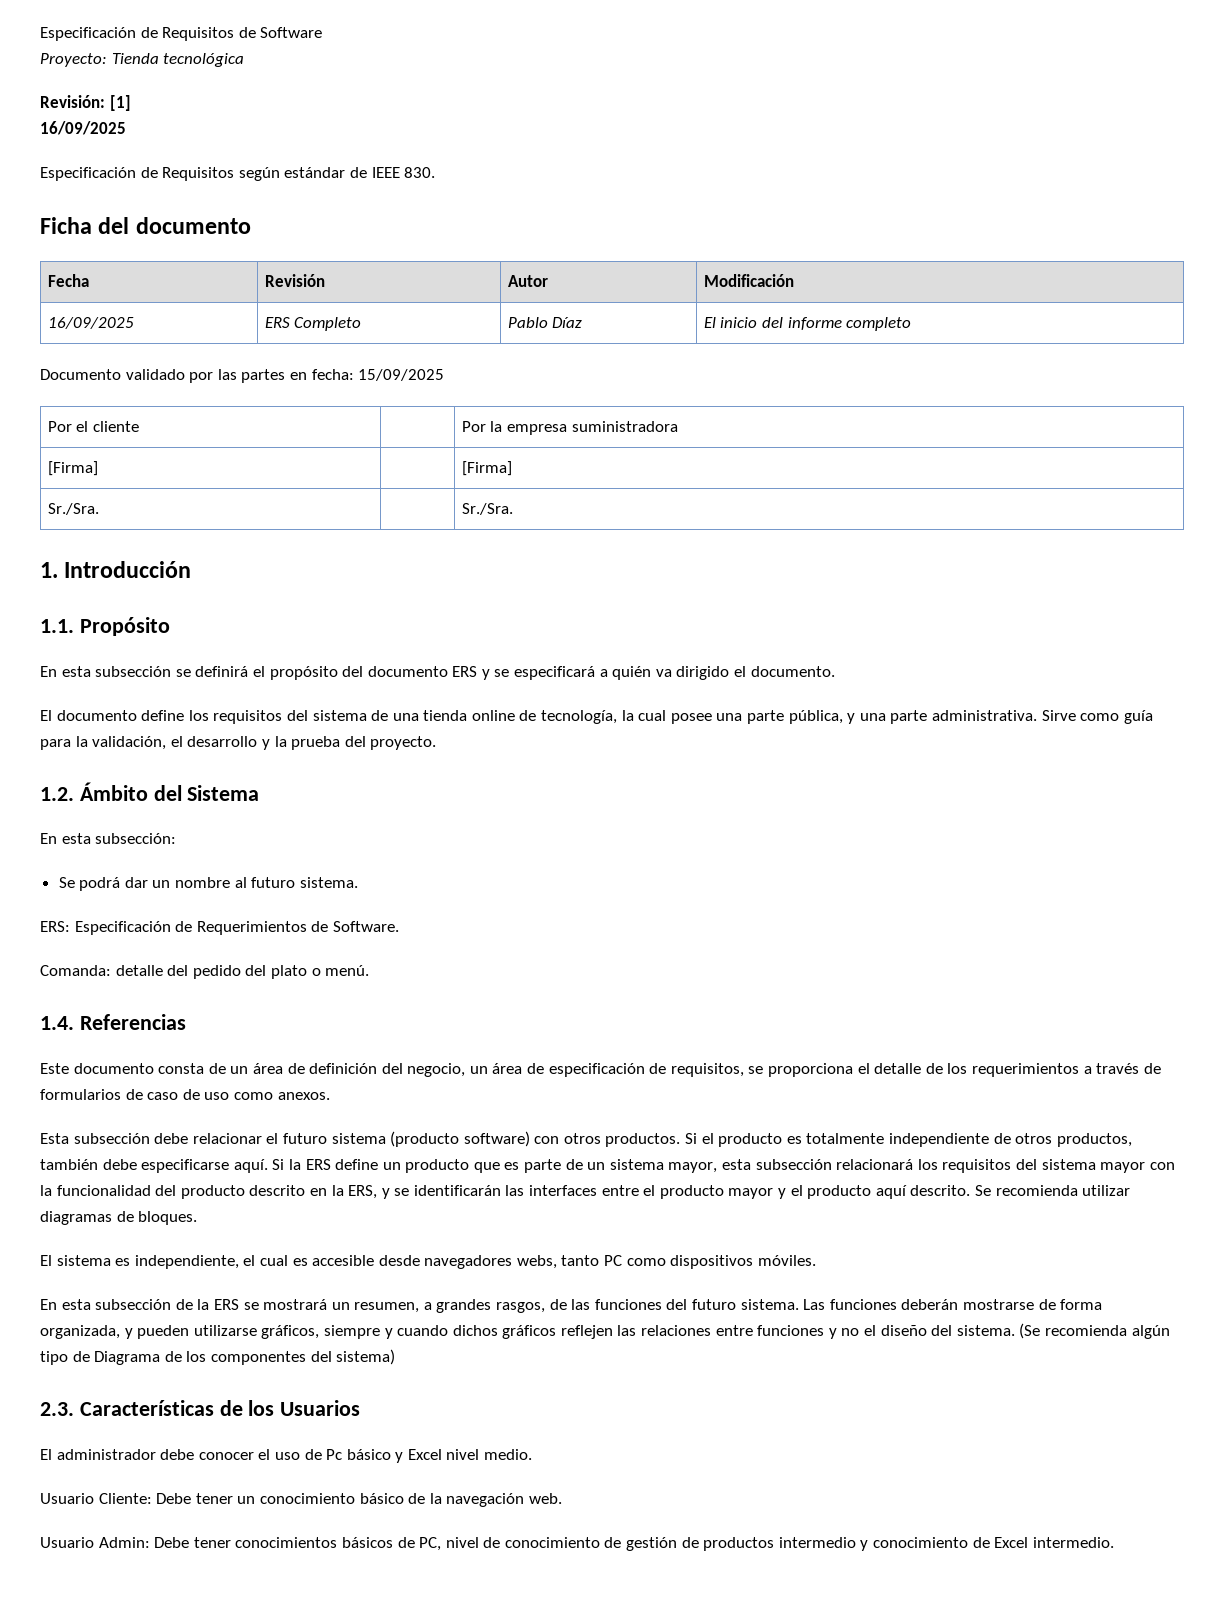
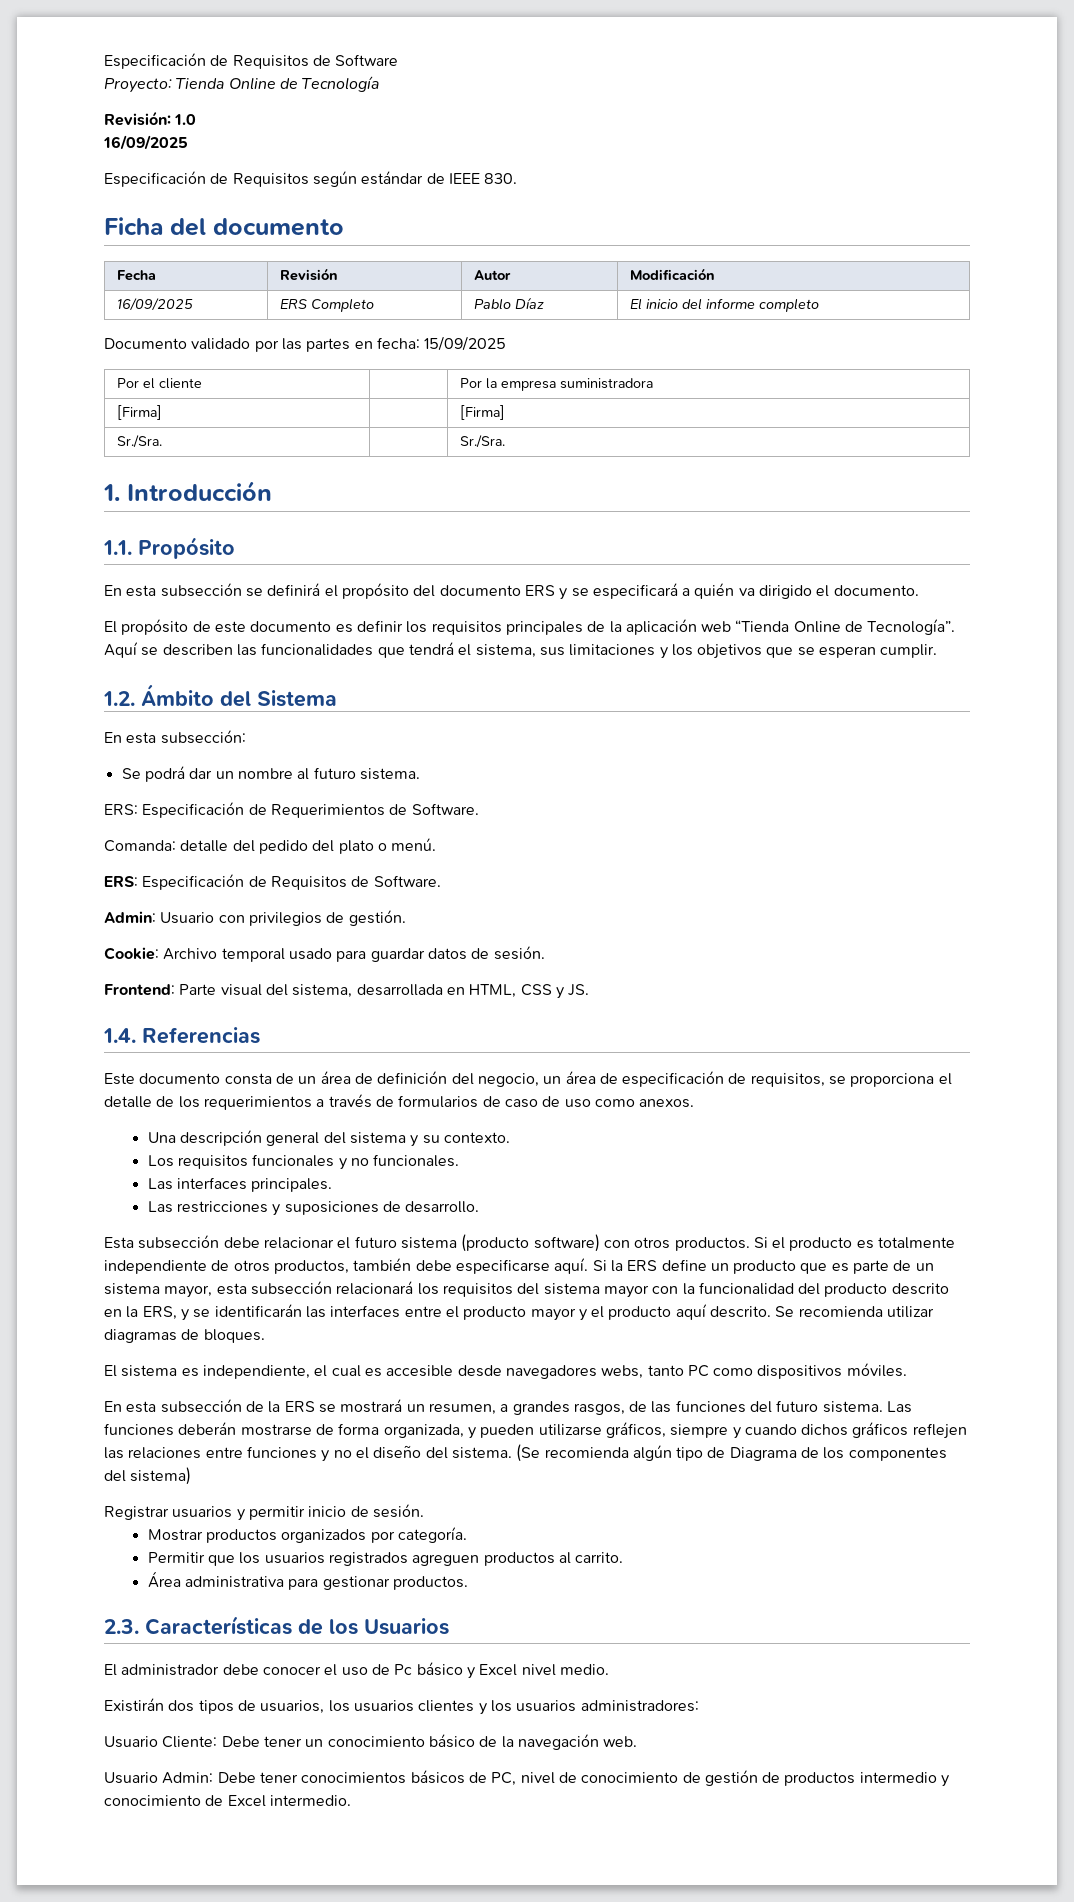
[163,53,245,67] tecnológica -> [228,76,380,92] Online de Tecnología
[109,95,131,111] [1] -> [174,114,197,125] 1.0
[56,710,1153,724] [40,736,437,750] documento define los requisitos del sistema de una tienda online de tecnología, la cual posee una parte pública, y una parte administrativa. Sirve como guía para la validación, el desarrollo y la prueba del proyecto. -> [121,619,956,635] [104,642,938,659] propósito de este documento es definir los requisitos principales de la aplicación web “Tienda Online de Tecnología”. Aquí se describen las funcionalidades que tendrá el sistema, sus limitaciones y los objetivos que se esperan cumplir.
(370, 970) none -> [104,874,441,890] [104,910,406,926] [104,946,545,962] [104,984,590,999] // ERS: Especificación de Requisitos de Software. // Admin: Usuario con privilegios de gestión. // Cookie: Archivo temporal usado para guardar datos de sesión. // Frontend: Parte visual del sistema, desarrollada en HTML, CSS y JS.
(330, 1096) none -> [147,1130,511,1147] [147,1154,460,1170] [147,1177,333,1192] [147,1201,480,1216] // Una descripción general del sistema y su contexto. // Los requisitos funcionales y no funcionales. // Las interfaces principales. // Las restricciones y suposiciones de desarrollo.
(396, 1357) none -> [104,1504,424,1521] [147,1527,468,1543] [147,1552,624,1566] [147,1571,469,1590] // Registrar usuarios y permitir inicio de sesión. // Mostrar productos organizados por categoría. // Permitir que los usuarios registrados agreguen productos al carrito. // Área administrativa para gestionar productos.
(533, 1454) none -> [104,1698,699,1715] // Existirán dos tipos de usuarios, los usuarios clientes y los usuarios administradores:

